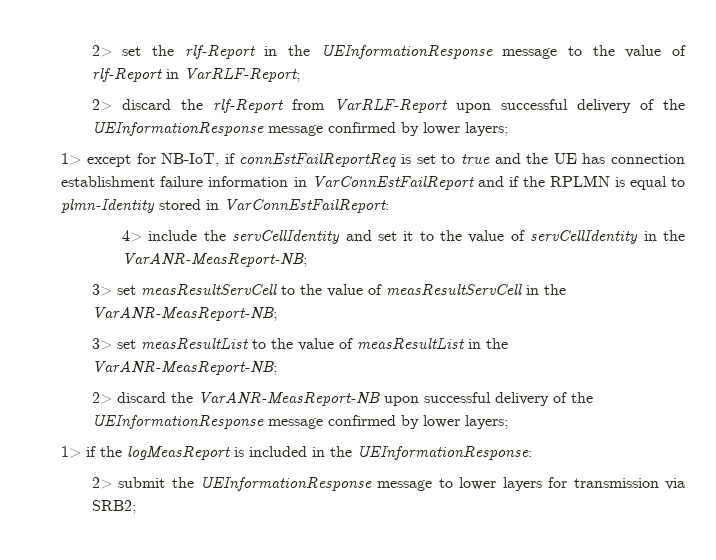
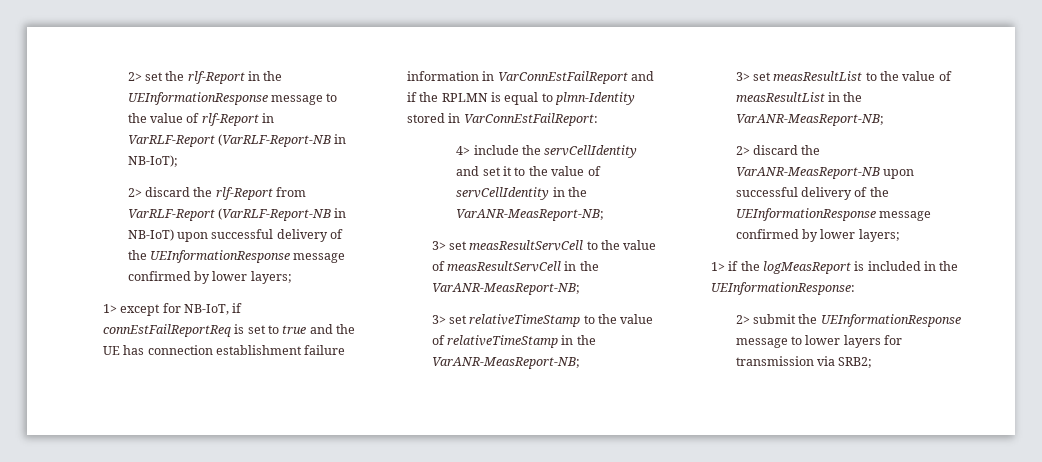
[183,68,300,82] VarRLF-Report; -> [127,134,347,147] [127,155,178,167] VarRLF-Report (VarRLF-Report-NB in NB-IoT);
(447, 106) none -> [217,208,347,221] [127,229,174,241] (VarRLF-Report-NB in NB-IoT)
(277, 313) none -> [431,314,654,327] [431,335,596,348] [431,357,580,369] // 3> set relativeTimeStamp to the value of relativeTimeStamp in the VarANR-MeasReport-NB;

